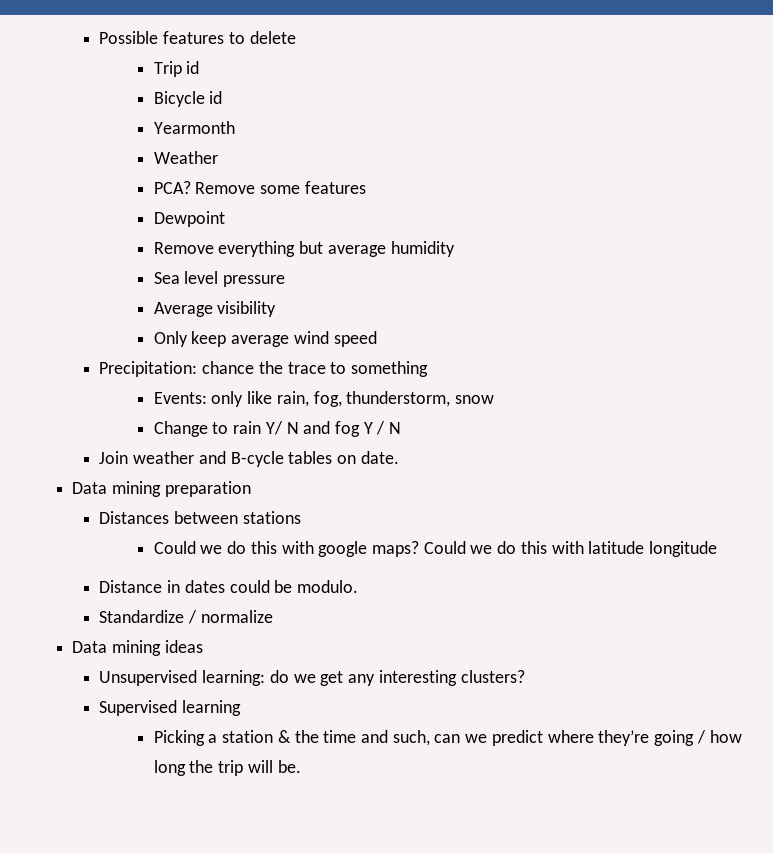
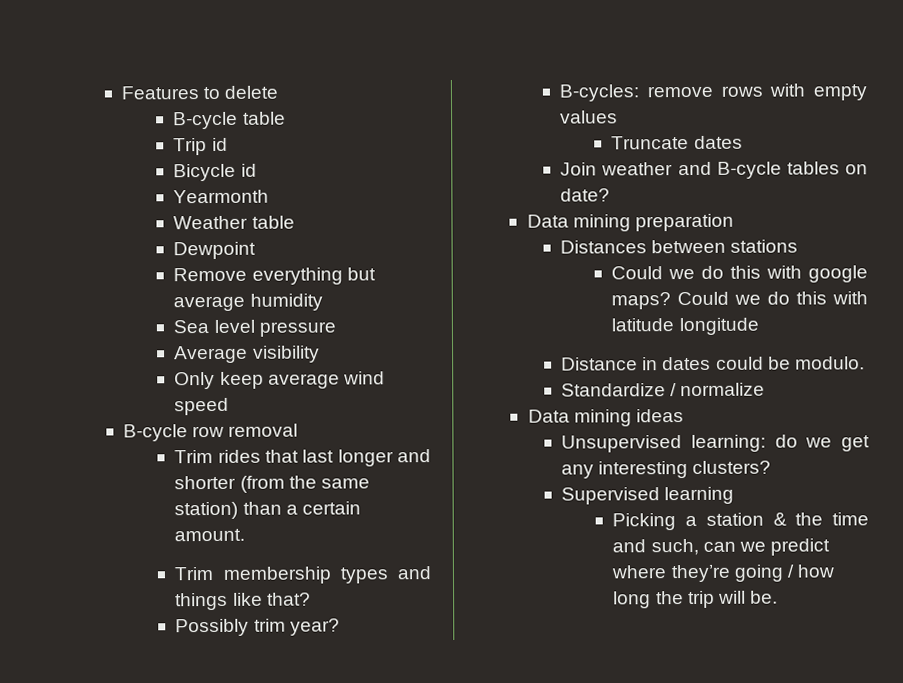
[99,31,225,44] Possible features -> [121,86,200,100] Features
(296, 37) none -> [173,111,286,130] // B-cycle table
[153,181,366,194] // PCA? Remove some features -> [251,215,295,229] table
[99,361,429,377] [153,391,495,407] [153,421,402,437] Precipitation: chance the trace to something // Events: only like rain, fog, thunderstorm, snow // Change to rain Y/ N and fog Y / N -> [123,423,299,442] [174,449,431,467] [174,475,370,493] [174,501,361,520] [174,528,246,542] [174,566,431,584] [175,592,311,611] [175,618,340,637] [559,83,867,102] [560,110,619,124] [611,135,743,150] B-cycle row removal // Trim rides that last longer and shorter (from the same station) than a certain amount. // Trim membership types and things like that? // Possibly trim year? // B-cycles: remove rows with empty values // Truncate dates
[360,451,399,464] date. -> [560,188,611,202] date?

